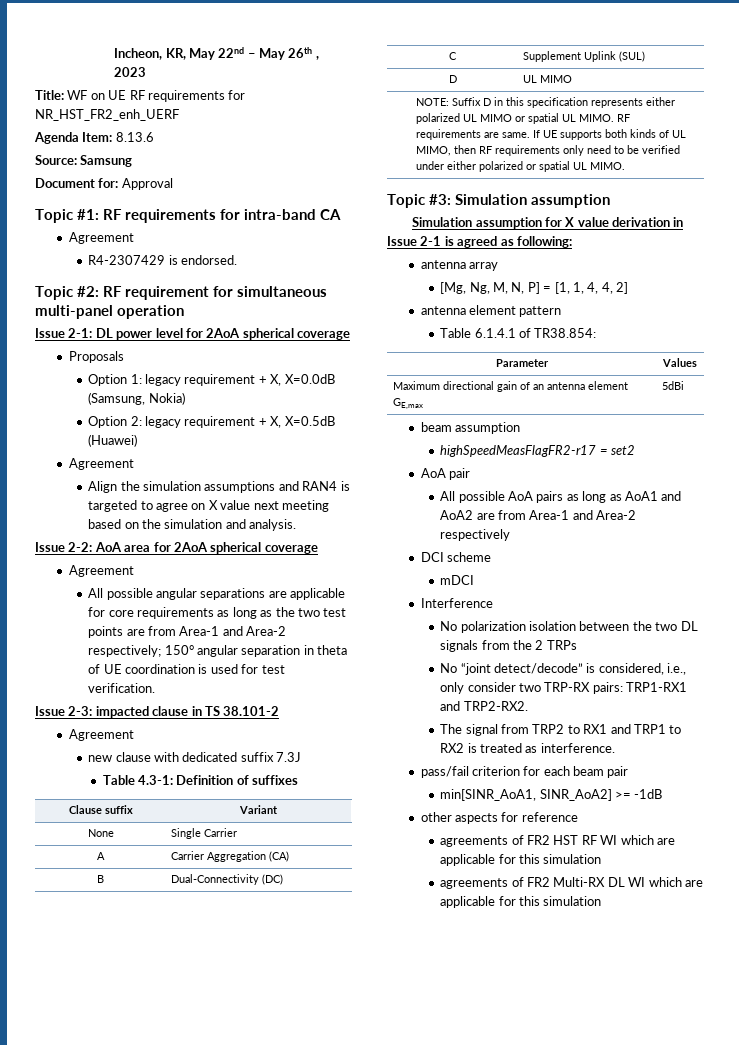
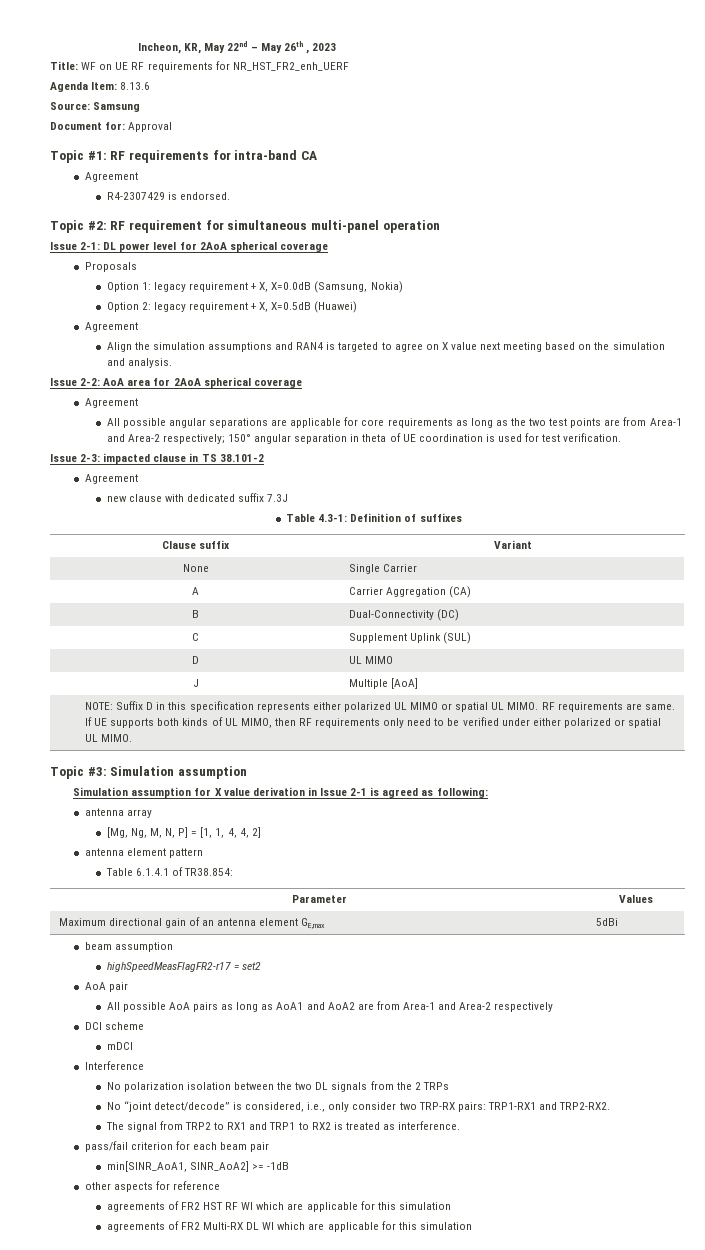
(572, 79) none -> [192,679,199,687] [348,678,418,689] // J | Multiple [AoA]

